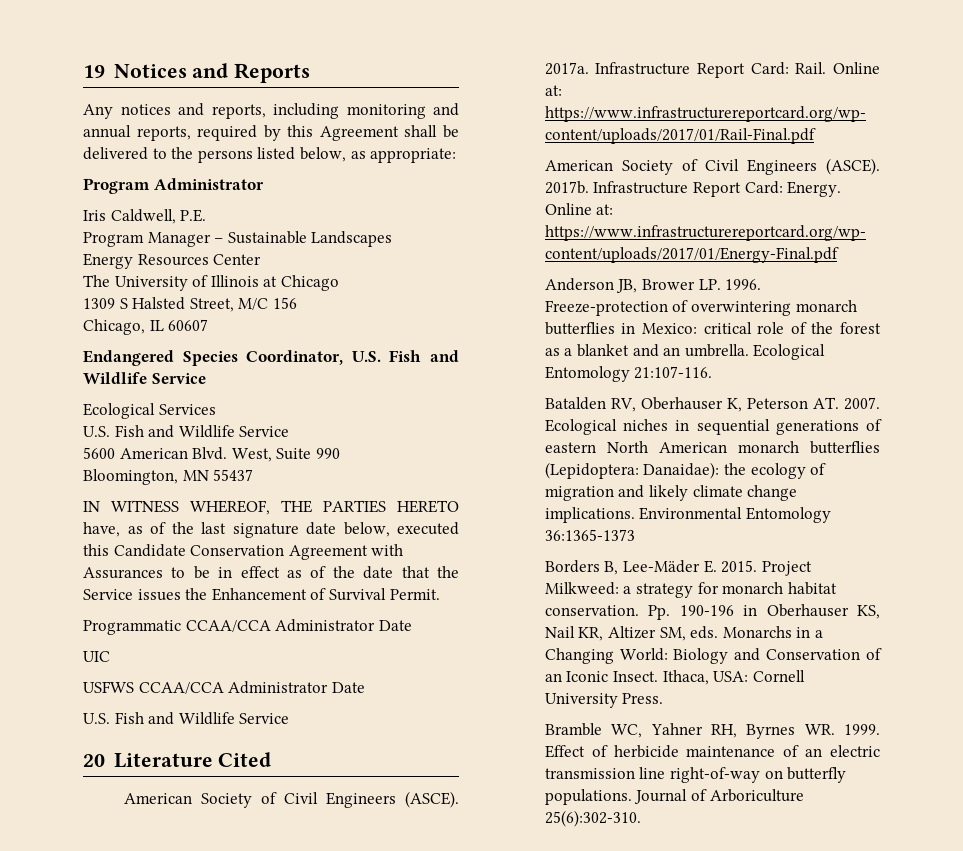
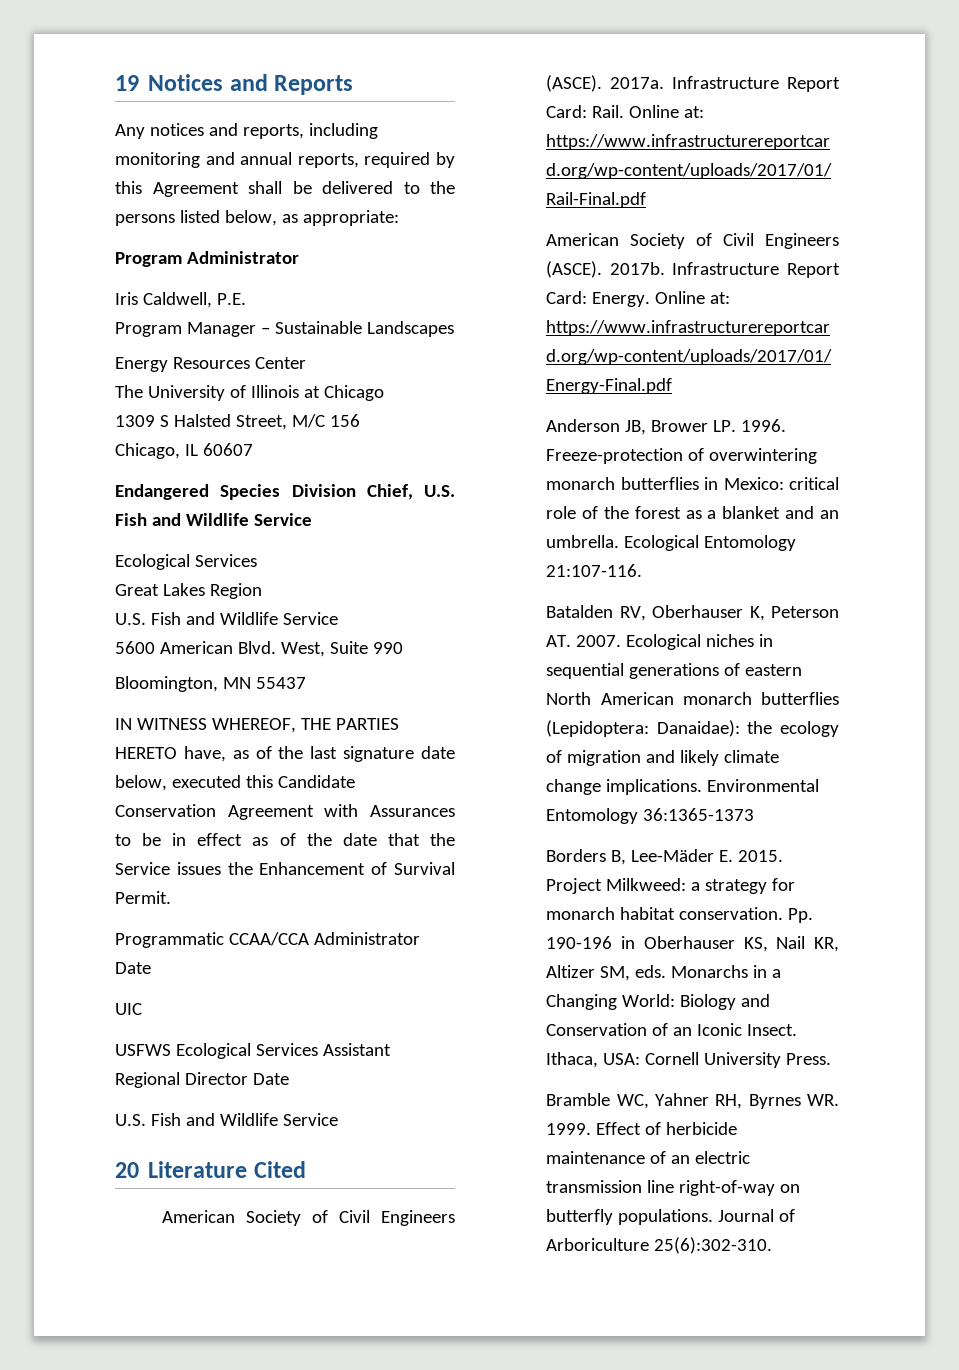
[246,350,344,365] Coordinator, -> [291,484,413,500] Division Chief,
(216, 409) none -> [115,583,262,599] // Great Lakes Region
[138,681,329,694] CCAA/CCA Administrator -> [175,1043,391,1059] [115,1072,248,1088] Ecological Services Assistant Regional Director

